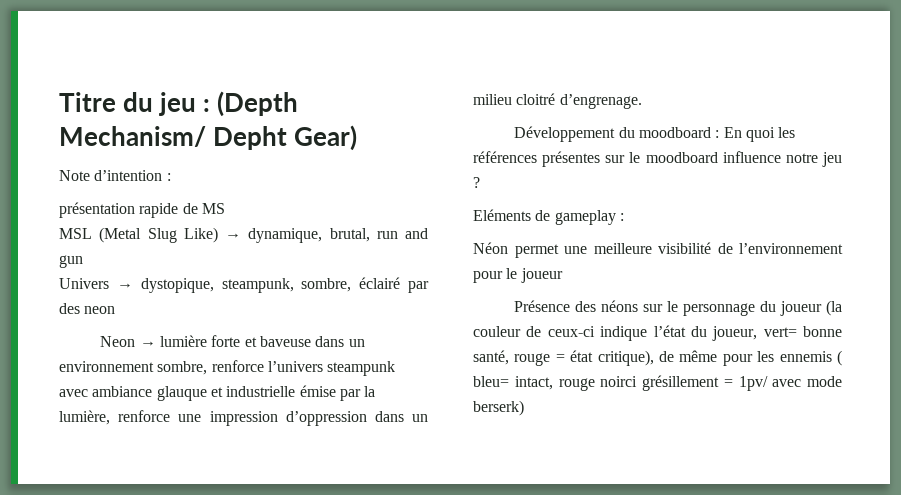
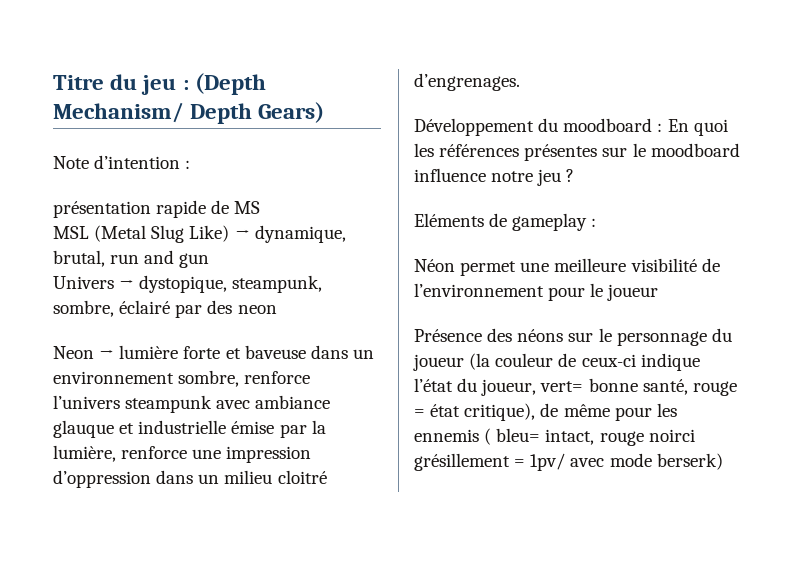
[213,125,358,151] Depht Gear) -> [190,102,325,124] Depth Gears)
[559,94,642,109] d’engrenage. -> [414,73,520,91] d’engrenages.

